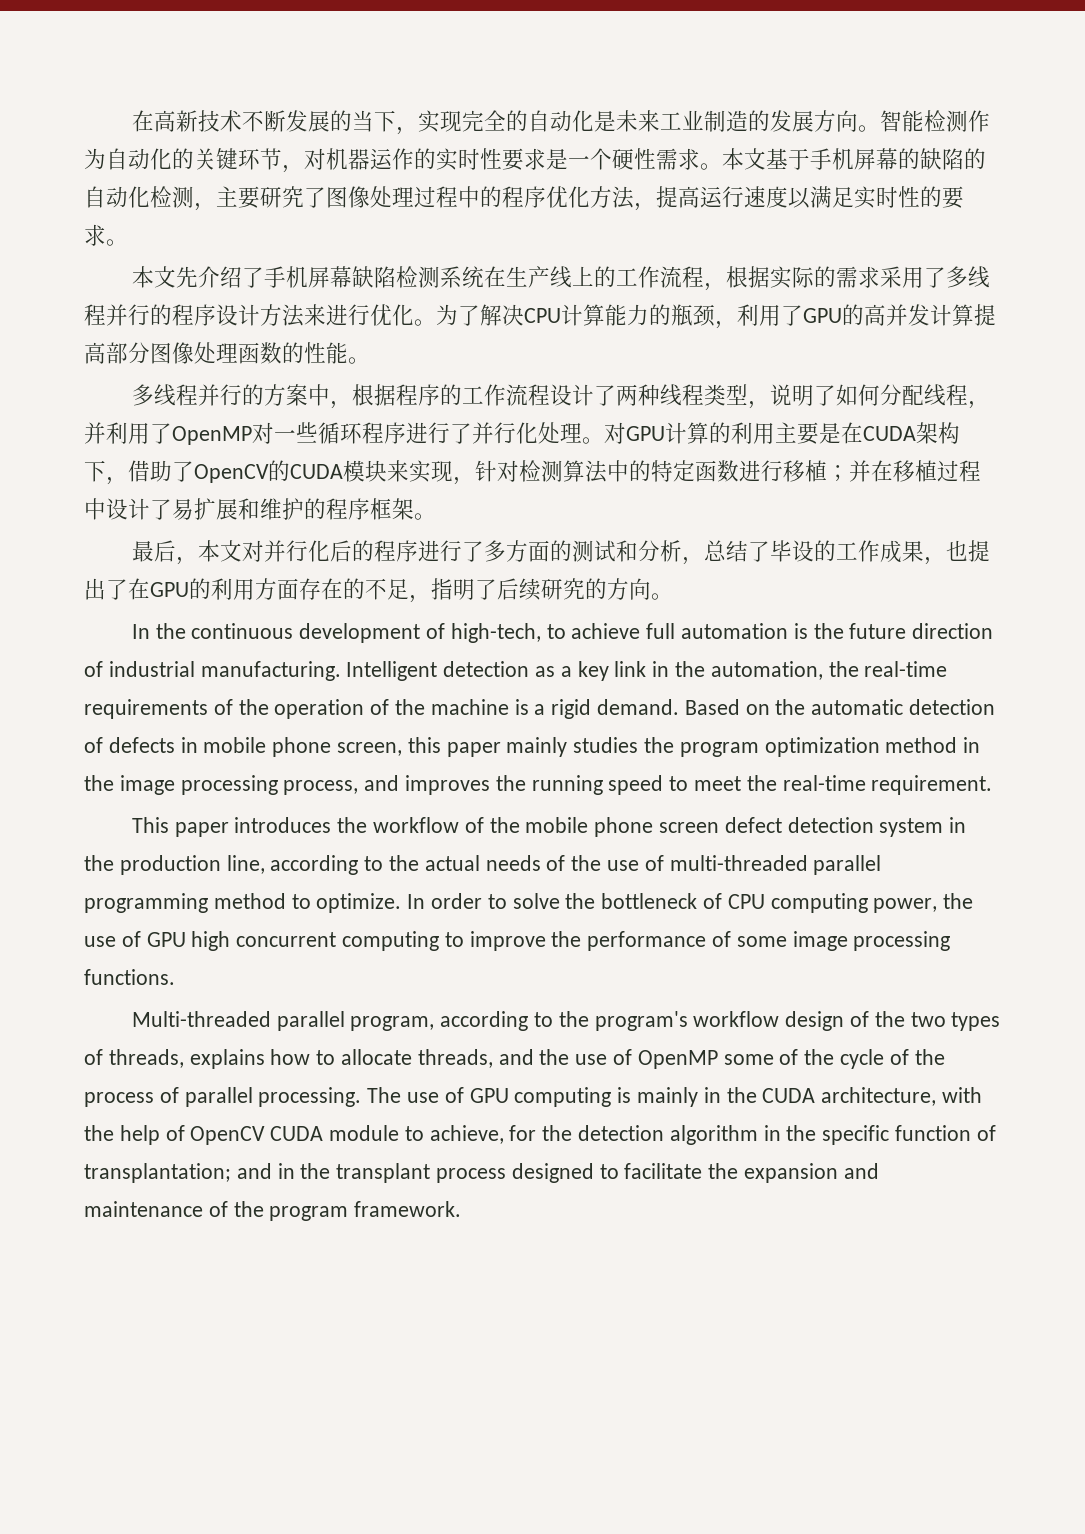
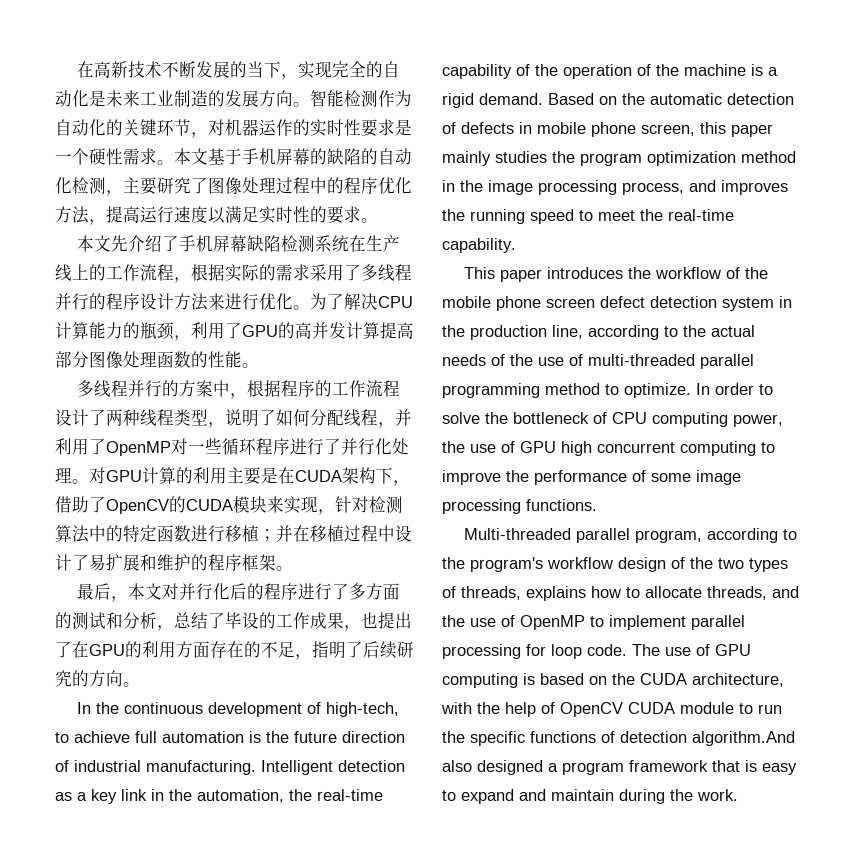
[84,699,208,719] requirements -> [442,64,512,79] capability
[871,775,993,795] requirement. -> [442,238,516,253] capability.
[723,1049,945,1069] [84,1087,362,1107] some of the cycle of the process of parallel processing. -> [590,615,745,630] [442,644,627,659] to implement parallel processing for loop code.
[637,1087,721,1107] mainly in -> [540,673,607,685] based on
[429,1125,996,1145] [84,1163,879,1183] [84,1201,462,1221] achieve, for the detection algorithm in the specific function of transplantation; and in the transplant process designed to facilitate the expansion and maintenance of the program framework. -> [758,704,782,714] [442,731,795,746] [442,760,797,775] [442,789,738,804] run the specific functions of detection algorithm.And also designed a program framework that is easy to expand and maintain during the work.

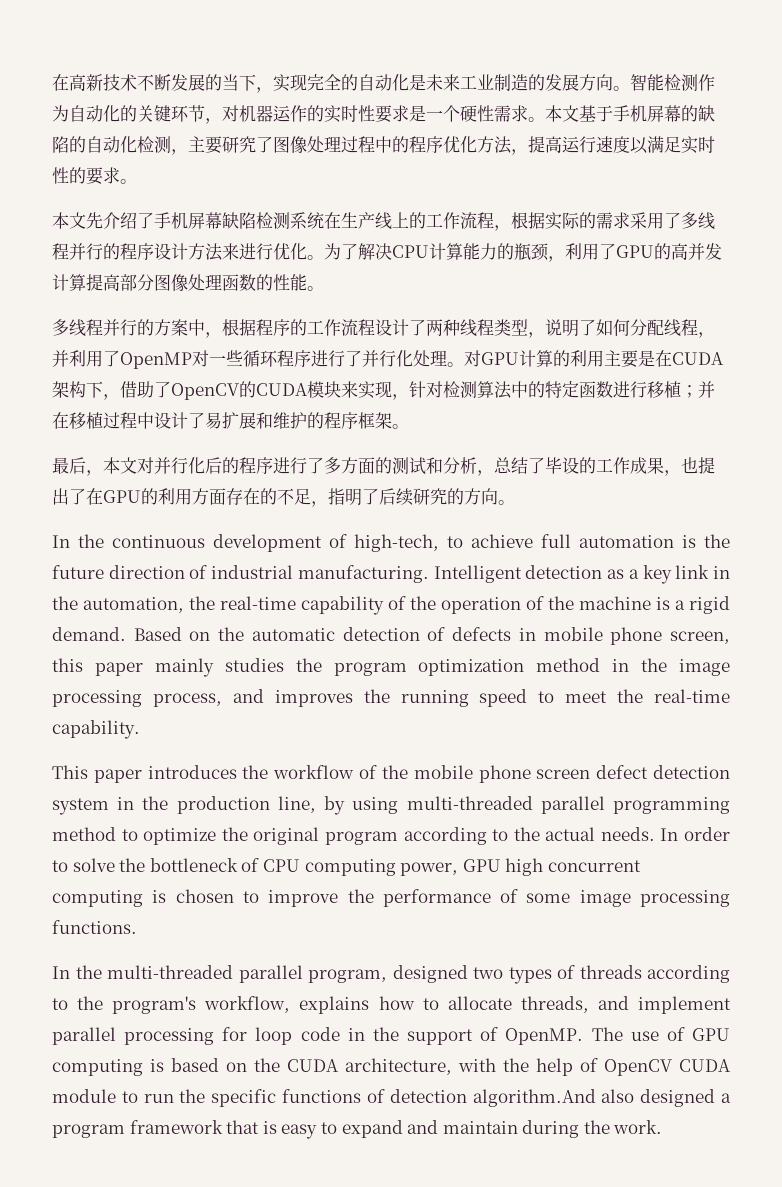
[588,325,755,340] [442,354,583,366] according to the actual needs of the use of -> [324,796,399,815] by using
[624,383,691,398] optimize. -> [143,827,655,845] optimize the original program according to the actual needs.
[442,441,515,453] the use of -> (459, 869) none
(756, 448) none -> [152,889,234,903] is chosen
[464,528,798,543] [442,557,788,572] [442,586,521,600] Multi-threaded parallel program, according to the program's workflow design of the two types of threads, -> [52,965,730,984] [52,996,291,1014] In the multi-threaded parallel program, designed two types of threads according to the program's workflow,
[442,615,604,630] the use of OpenMP to -> (629, 1003) none
[587,644,627,656] code. -> [300,1027,584,1045] code in the support of OpenMP.

